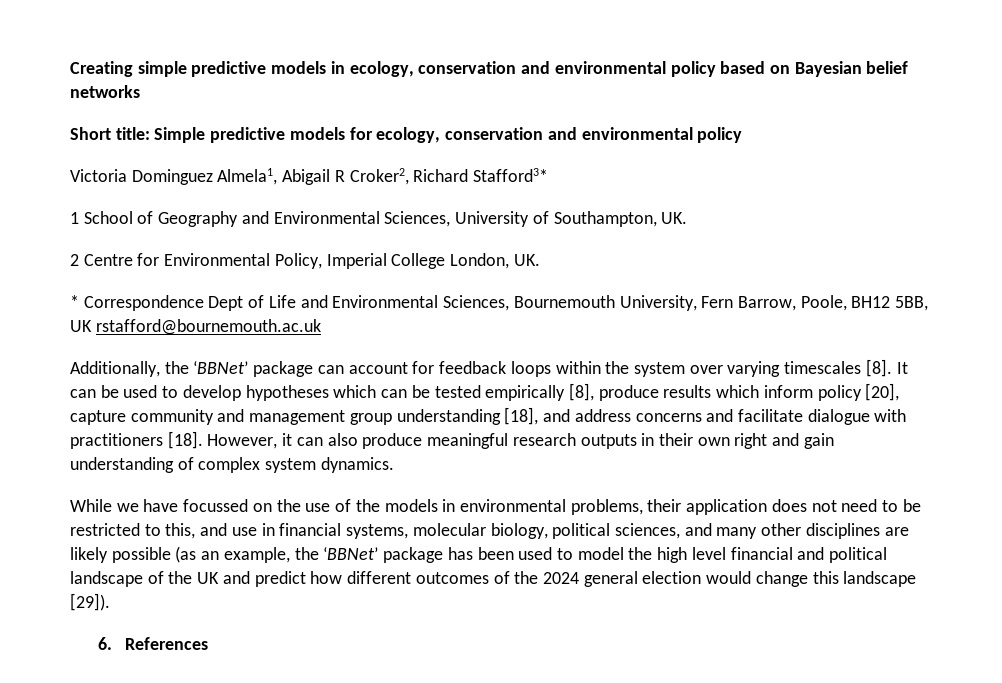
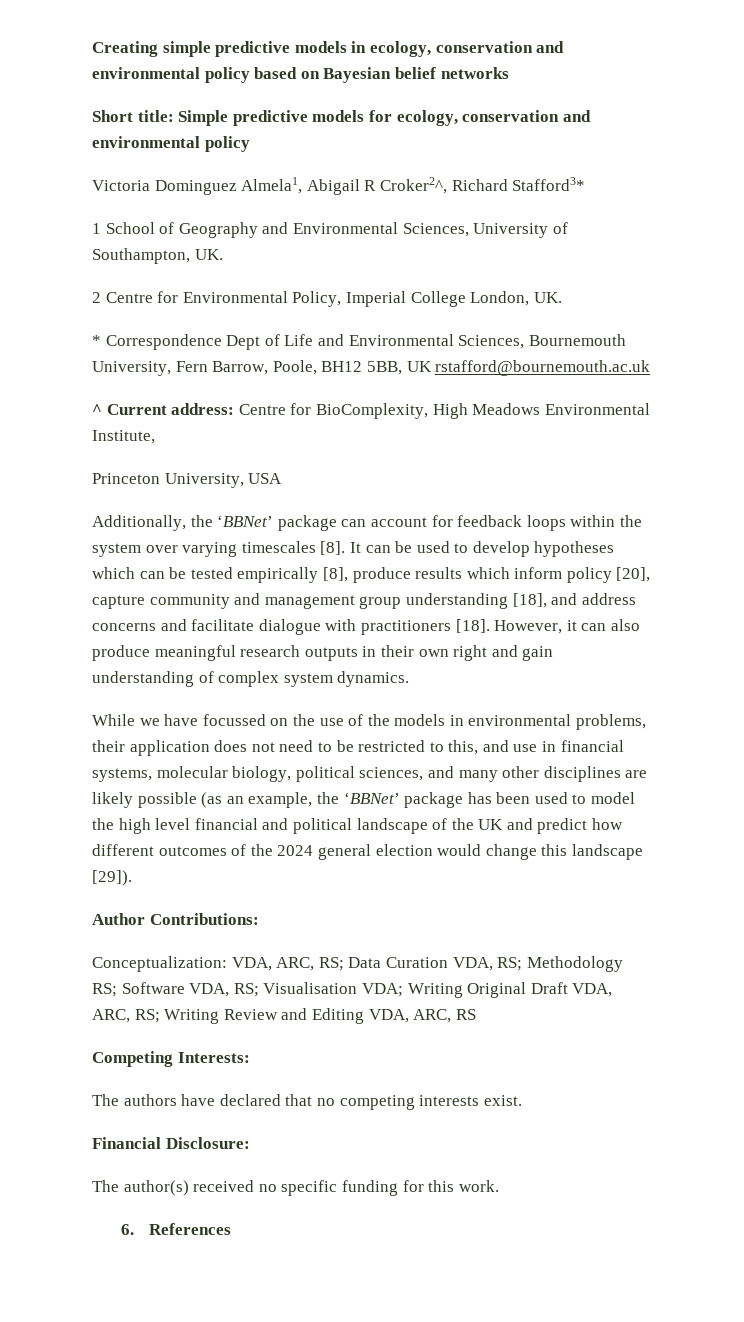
[349,168,409,185] Croker2, -> [379,177,447,194] Croker2^,
(321, 327) none -> [92,403,650,419] [92,430,155,444] [92,473,283,488] // ^ Current address: Centre for BioComplexity, High Meadows Environmental Institute, // Princeton University, USA
(110, 602) none -> [92,913,259,925] [92,956,623,972] [92,982,613,998] [92,1008,476,1024] [92,1051,250,1067] [92,1094,522,1110] [92,1137,250,1149] [92,1180,499,1196] // Author Contributions: // Conceptualization: VDA, ARC, RS; Data Curation VDA, RS; Methodology RS; Software VDA, RS; Visualisation VDA; Writing Original Draft VDA, ARC, RS; Writing Review and Editing VDA, ARC, RS // Competing Interests: // The authors have declared that no competing interests exist. // Financial Disclosure: // The author(s) received no specific funding for this work.

